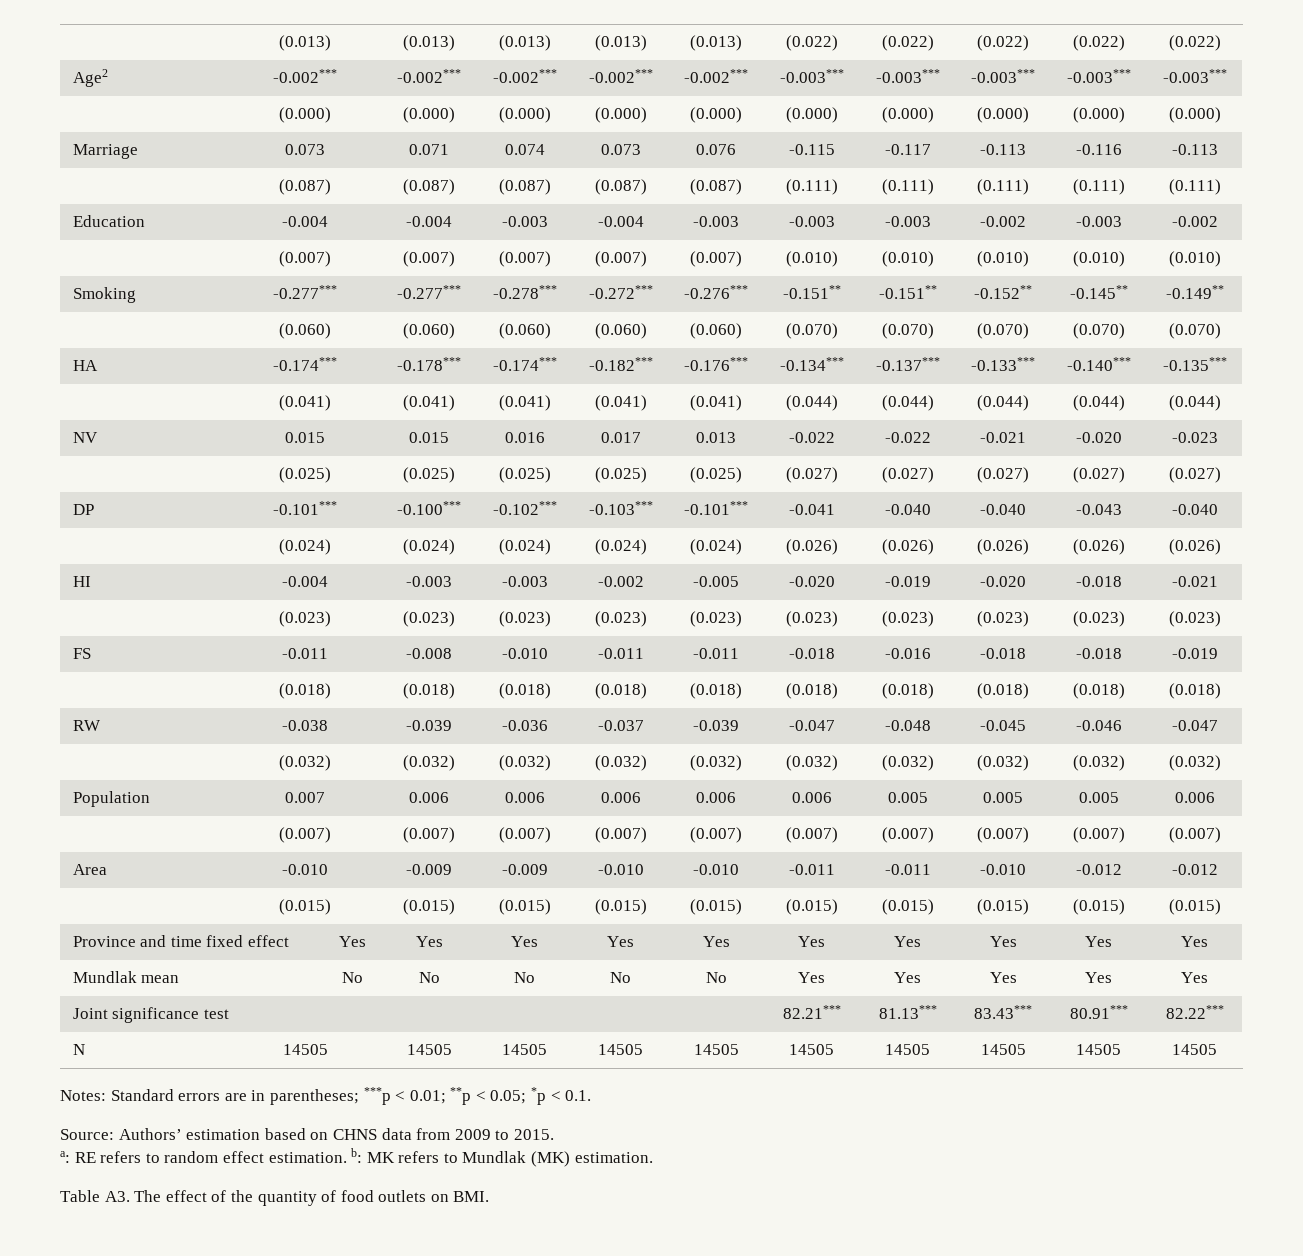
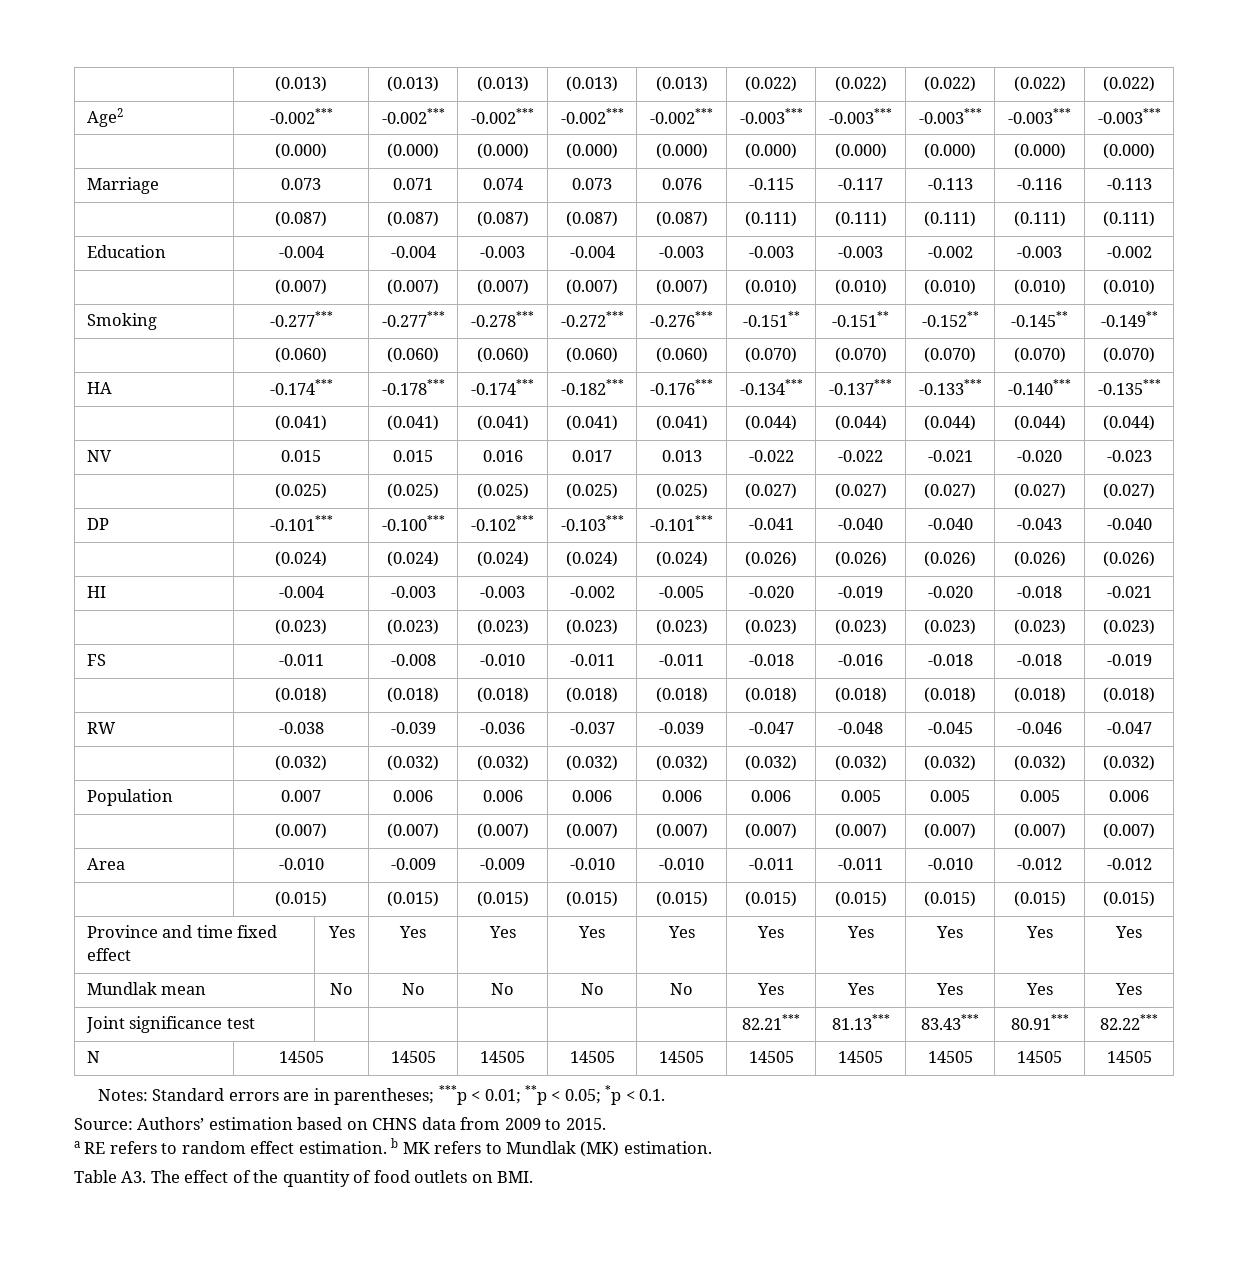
[60,1151,70,1163] a: -> [74,1141,80,1148] a
[351,1148,363,1163] b: -> [391,1138,399,1148] b

